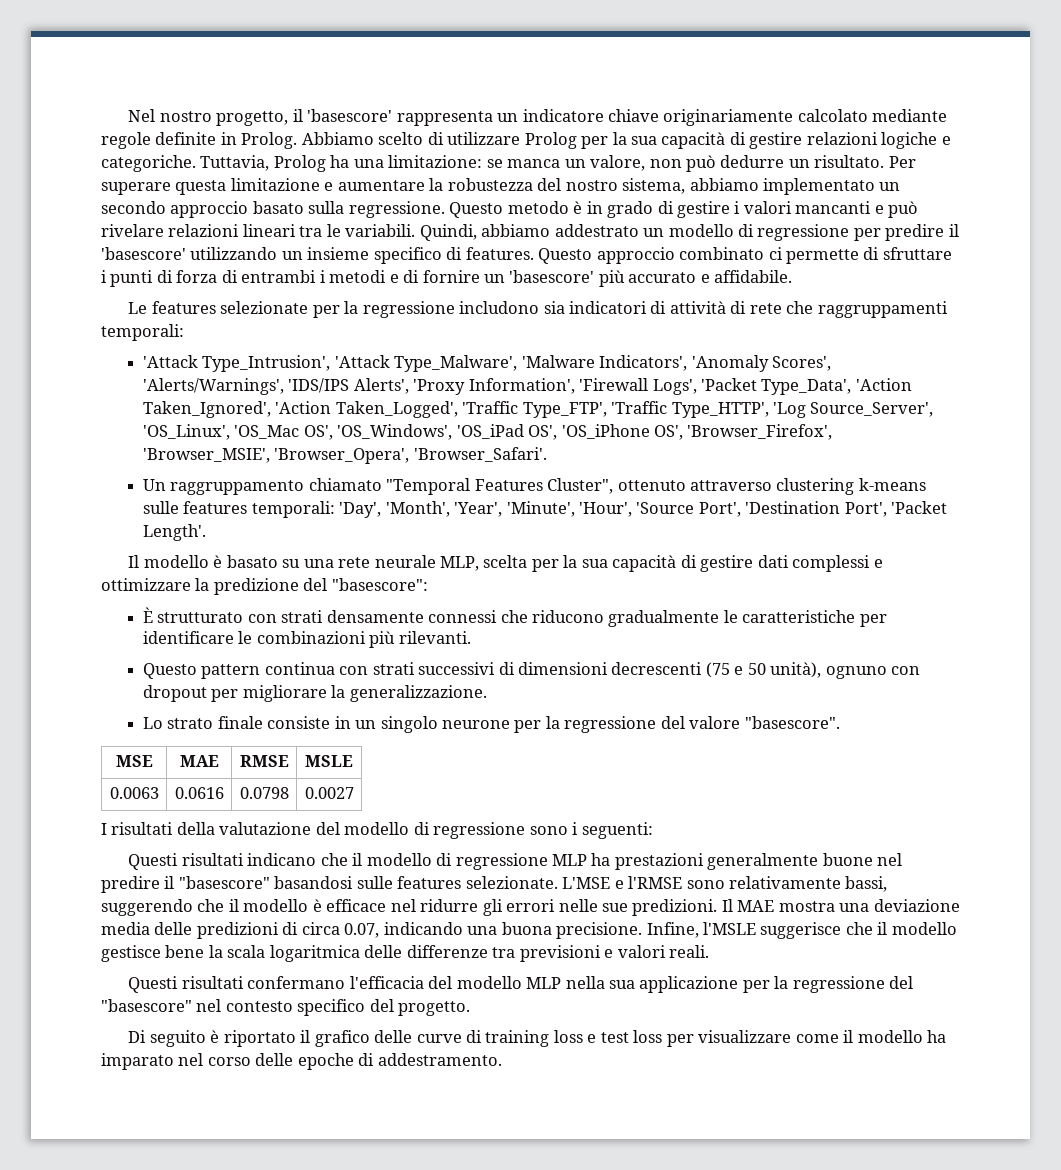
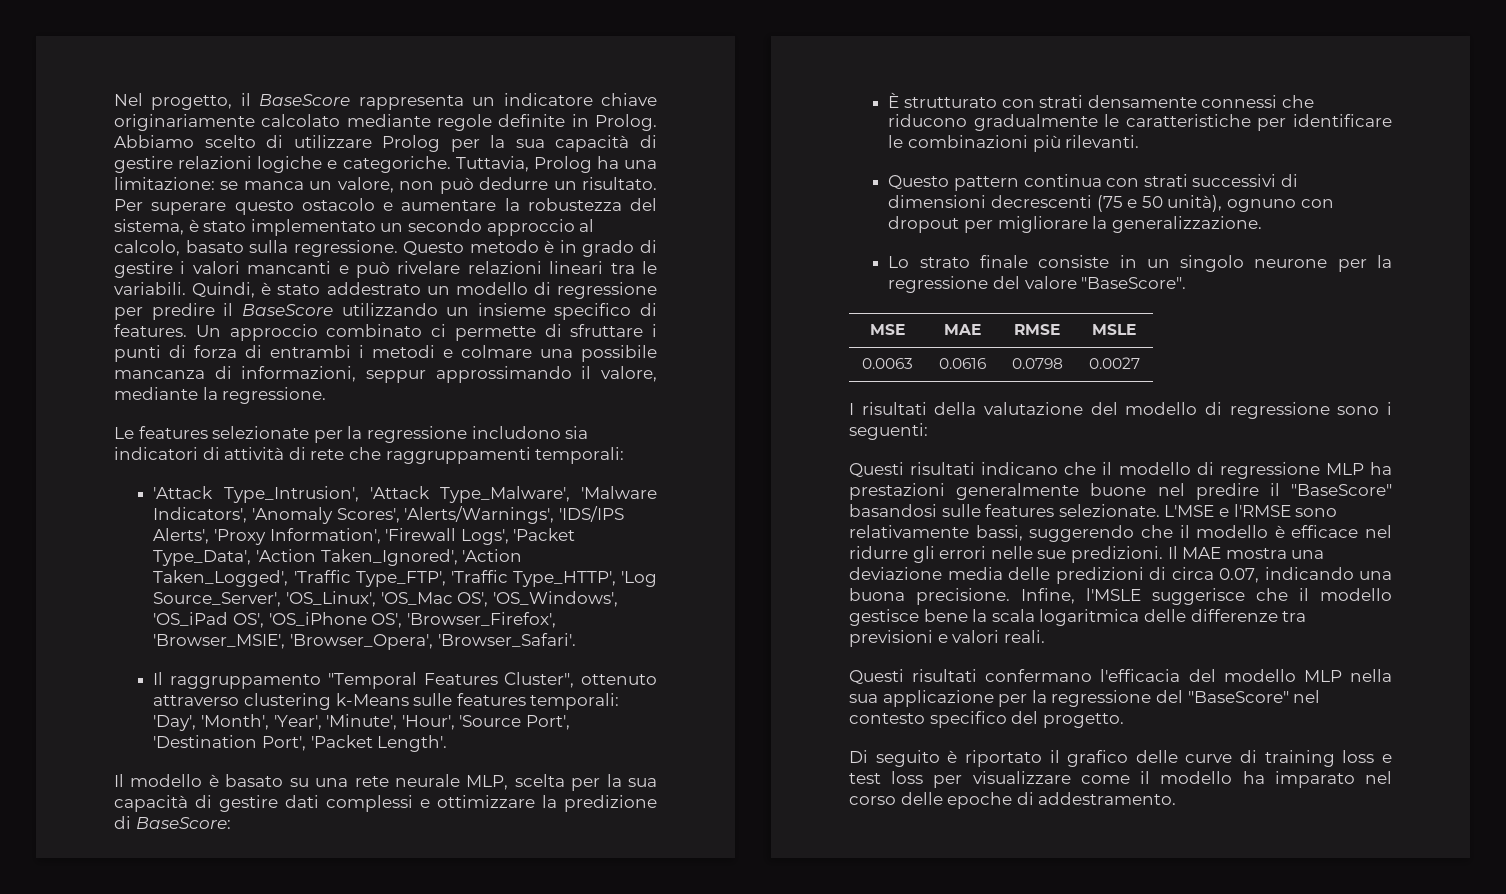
[159,111,212,122] nostro -> (143, 99) none
[307,109,393,122] 'basescore' -> [259,94,351,106] BaseScore
[175,178,320,195] questa limitazione -> [234,198,375,215] questo ostacolo
[565,178,759,194] nostro sistema, abbiamo -> [114,219,247,235] sistema, è stato
(249, 209) none -> [579,219,595,232] [114,240,180,256] al calcolo,
[481,224,551,237] abbiamo -> [261,282,321,295] è stato
[101,247,186,260] 'basescore' -> [241,304,333,316] BaseScore
[538,248,593,264] Questo -> [195,325,221,337] Un
[403,270,793,287] di fornire un 'basescore' più accurato e affidabile. -> [461,345,657,362] [114,366,657,383] [114,387,327,404] colmare una possibile mancanza di informazioni, seppur approssimando il valore, mediante la regressione.
[142,478,382,495] Un raggruppamento chiamato -> [153,672,322,689] Il raggruppamento
[858,478,926,491] k-means -> [335,693,409,706] k-Means
[303,578,428,591] del "basescore": -> [114,816,231,829] di BaseScore:
[744,716,840,729] "basescore". -> [1081,277,1187,289] "BaseScore".
[178,876,270,889] "basescore" -> [1291,484,1392,496] "BaseScore"
[101,999,192,1012] "basescore" -> [1187,691,1289,703] "BaseScore"

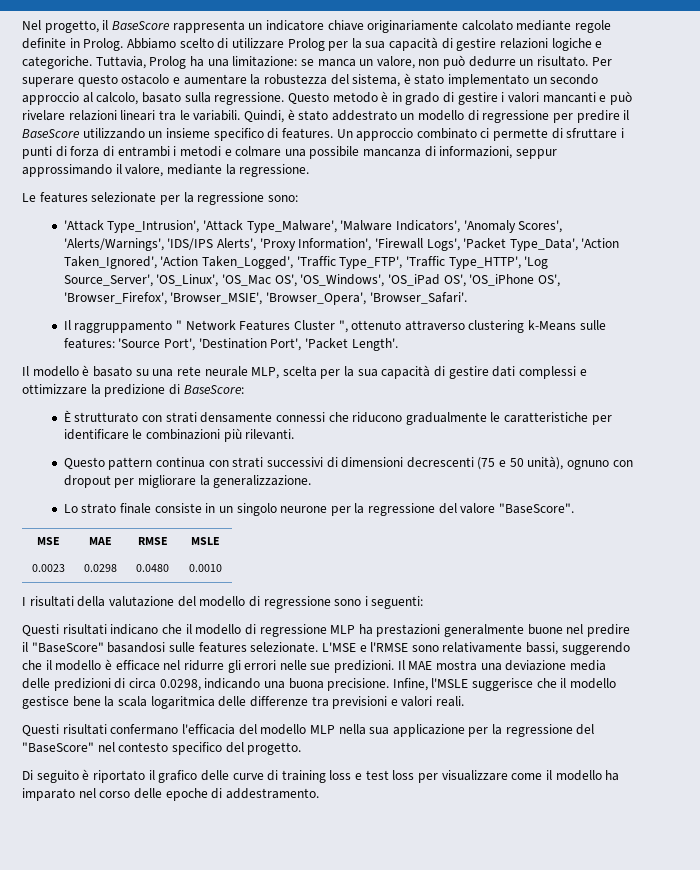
[471,426,589,439] [114,447,625,464] includono sia indicatori di attività di rete che raggruppamenti temporali: -> [267,195,298,202] sono:
[327,672,575,689] "Temporal Features Cluster", -> [175,320,348,333] " Network Features Cluster ",
[456,693,620,710] [153,714,455,731] features temporali: 'Day', 'Month', 'Year', 'Minute', 'Hour', -> [63,338,115,349] features:
[862,358,913,369] [938,358,986,369] [1011,358,1063,369] [1088,357,1140,369] 0.0063 | 0.0616 | 0.0798 | 0.0027 -> [32,564,65,572] [84,564,117,572] [136,564,169,572] [188,564,222,572] 0.0023 | 0.0298 | 0.0480 | 0.0010
[1219,568,1259,583] 0.07, -> [159,679,201,691] 0.0298,

